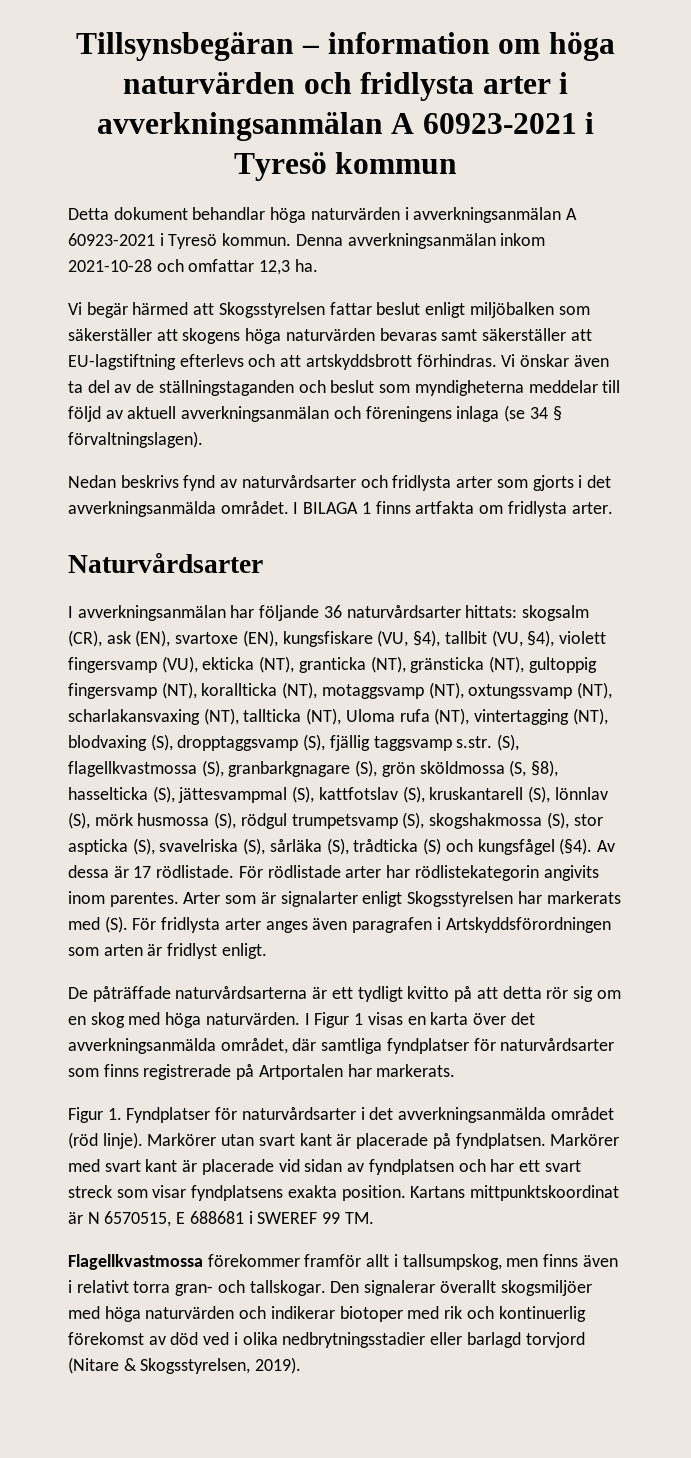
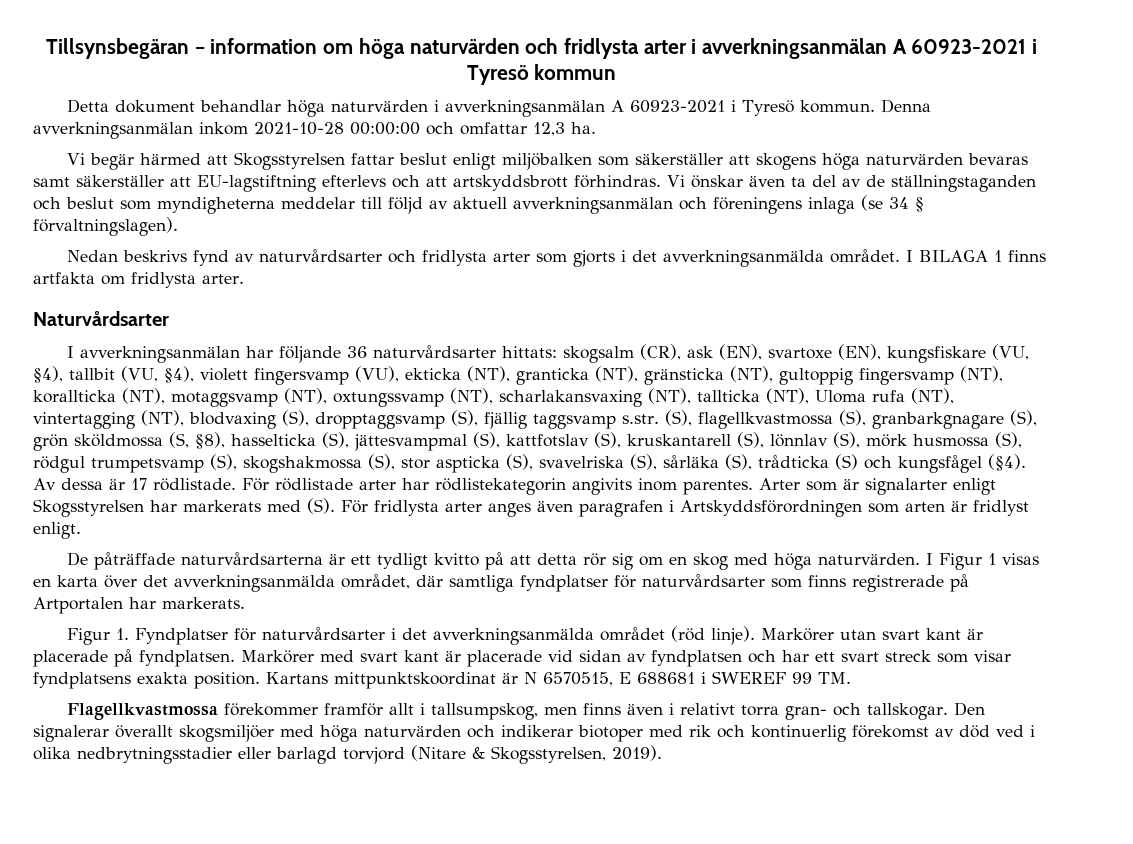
(152, 265) none -> [350,122,420,135] 00:00:00

